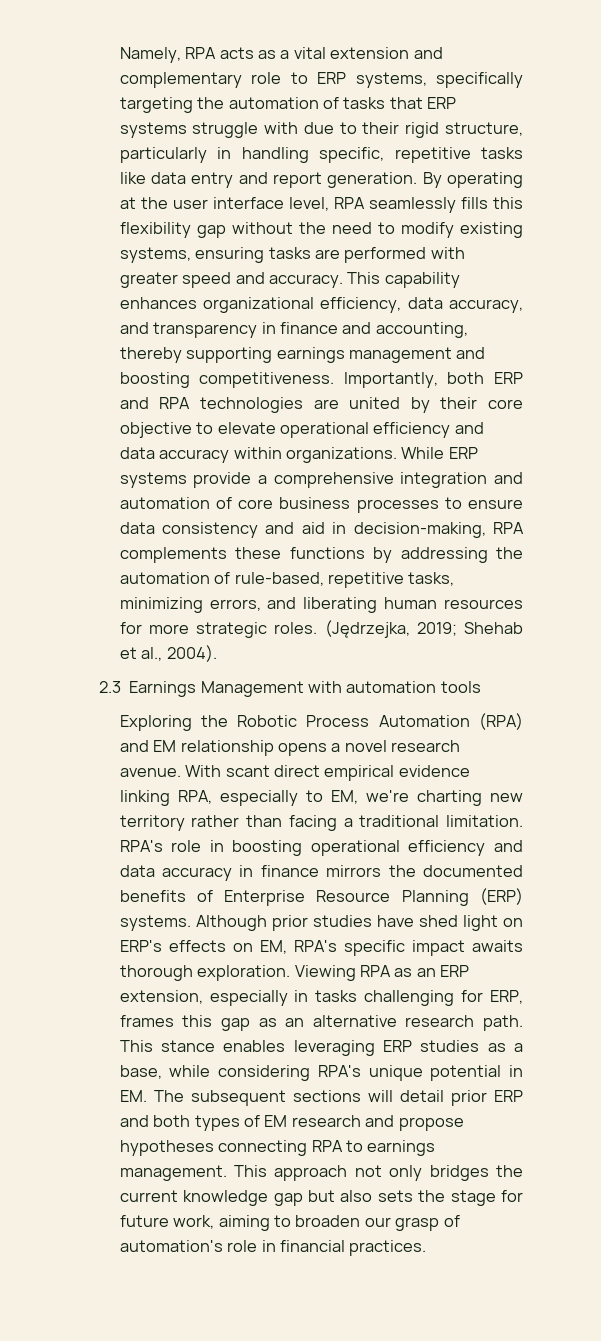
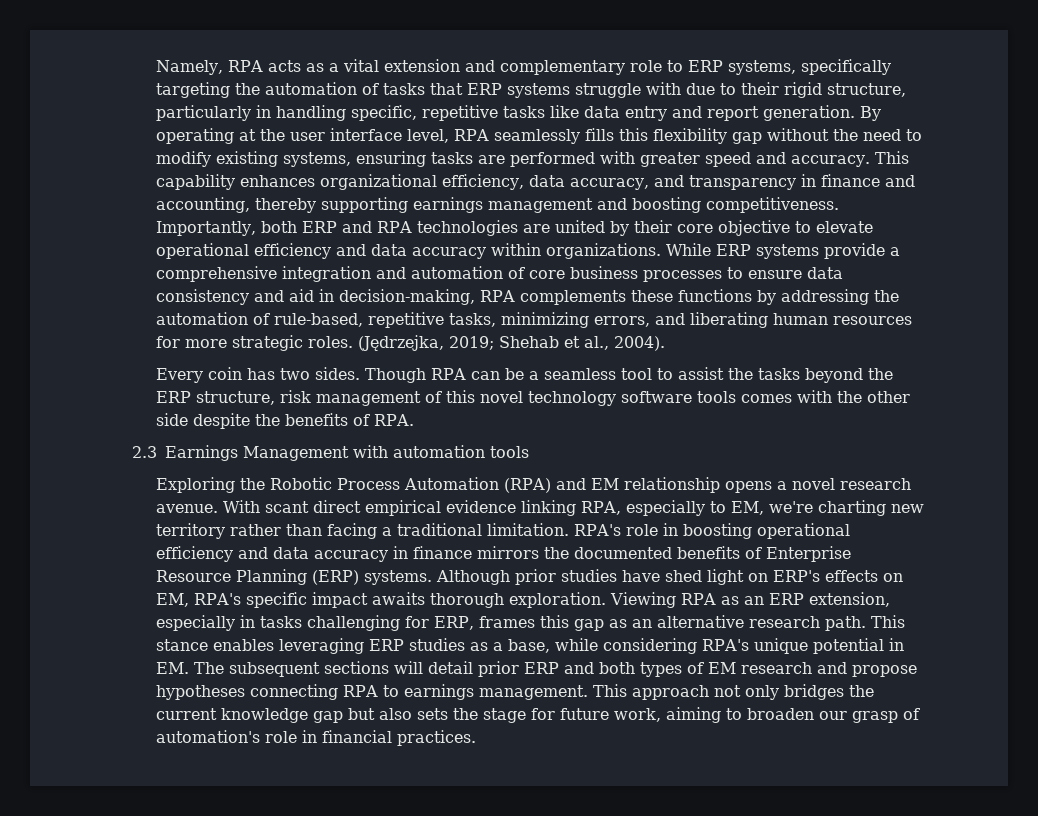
(217, 653) none -> [156,367,894,383] [156,390,911,406] [156,413,415,429] // Every coin has two sides. Though RPA can be a seamless tool to assist the tasks beyond the ERP structure, risk management of this novel technology software tools comes with the other side despite the benefits of RPA.

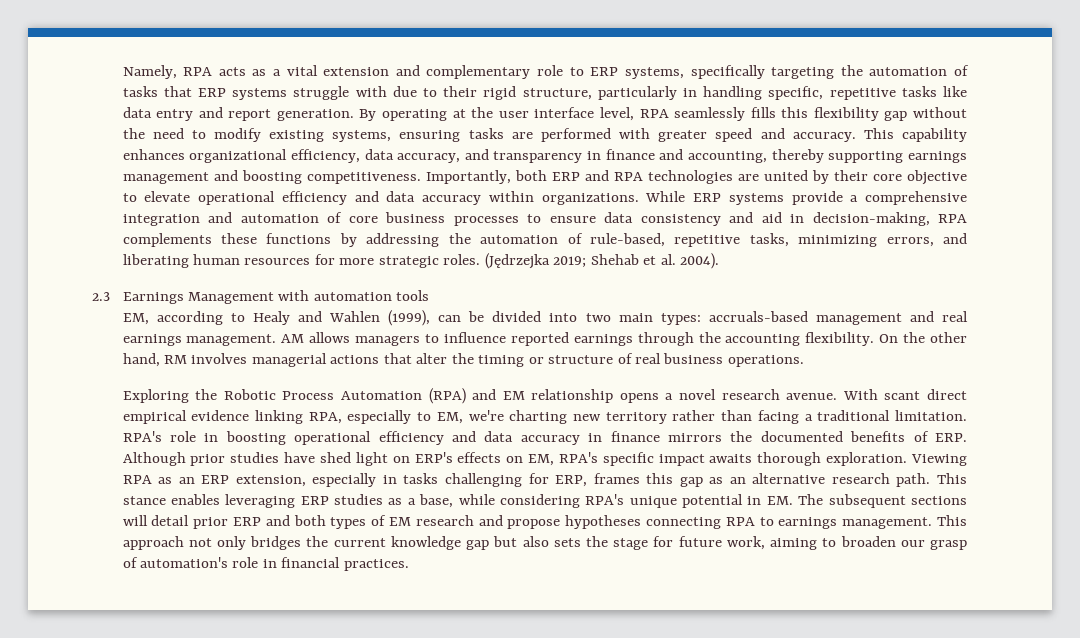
[358,335,445,351] (Jędrzejka, -> [484,253,550,269] (Jędrzejka
[584,336,610,350] al., -> [660,254,676,265] al.
[156,367,894,383] [156,390,911,406] [156,413,415,429] // Every coin has two sides. Though RPA can be a seamless tool to assist the tasks beyond the ERP structure, risk management of this novel technology software tools comes with the other side despite the benefits of RPA. -> (720, 261) none
(529, 452) none -> [122,310,969,326] [122,332,968,346] [122,353,804,367] // EM, according to Healy and Wahlen (1999), can be divided into two main types: accruals-based management and real earnings management. AM allows managers to influence reported earnings through the accounting flexibility. On the other hand, RM involves managerial actions that alter the timing or structure of real business operations.
[766,546,852,562] [156,569,433,585] Enterprise Resource Planning (ERP) systems. -> [935,433,968,442] ERP.

